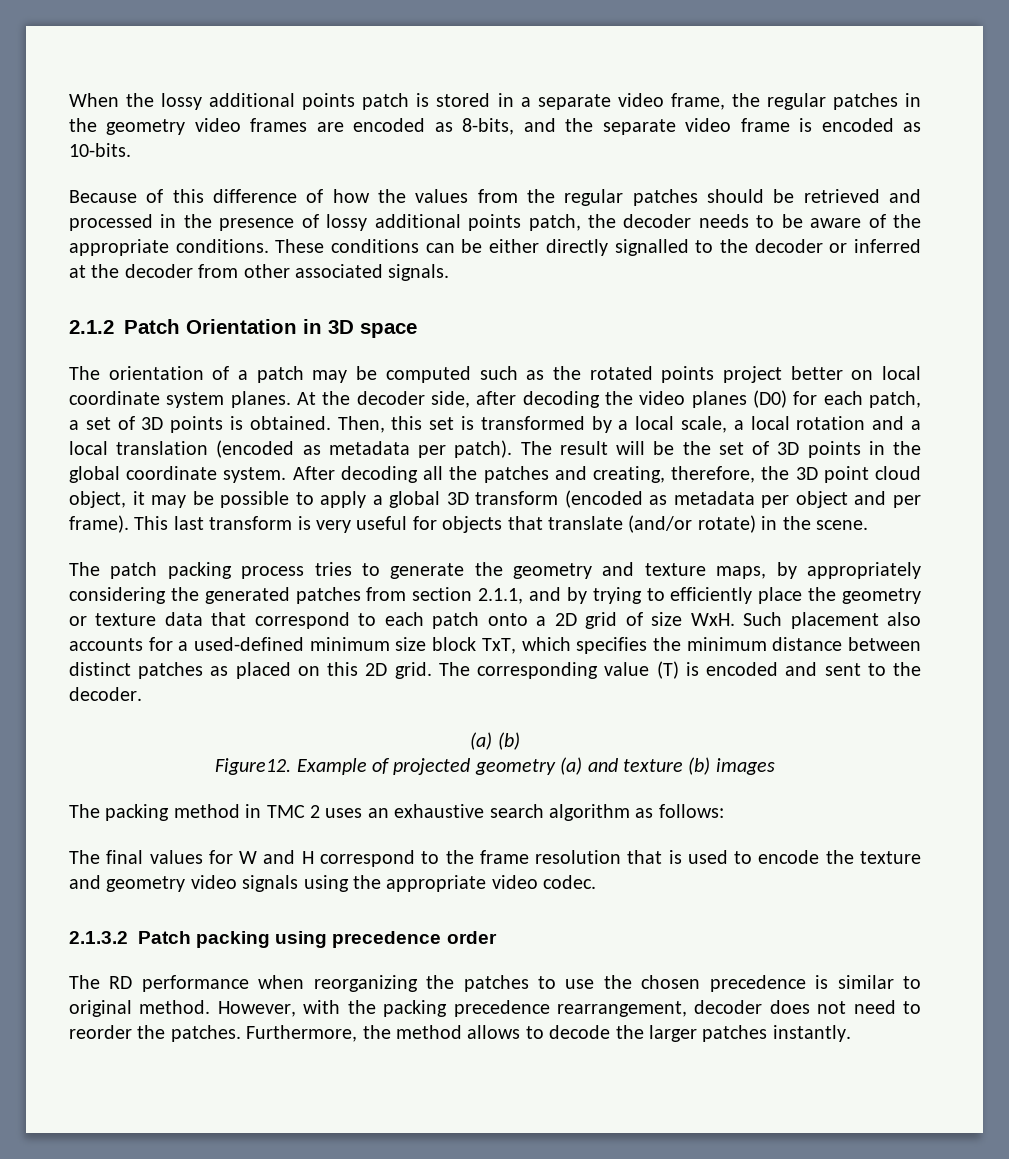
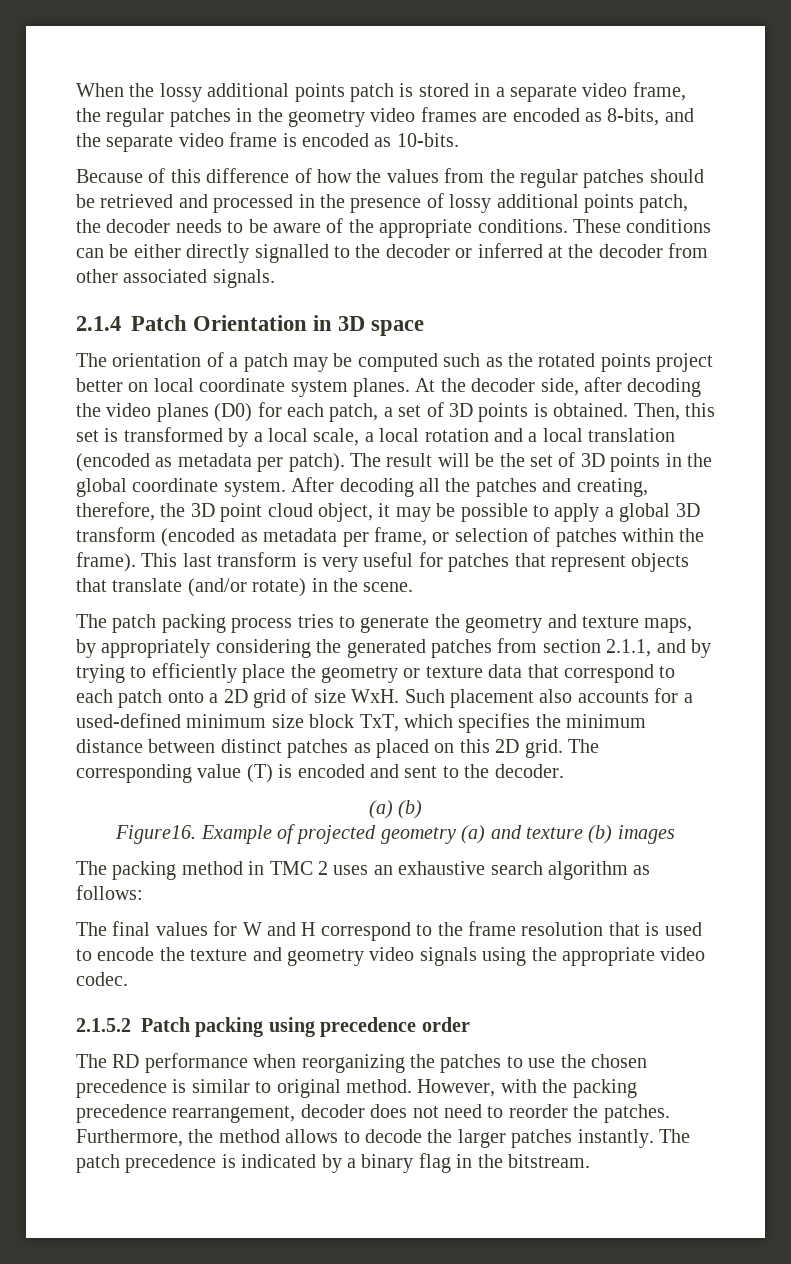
[69,320,114,334] 2.1.2 -> [76,316,121,331] 2.1.4
[795,491,921,508] object and per -> [374,527,705,547] frame, or selection of patches within the
(437, 523) none -> [448,553,626,572] patches that represent
[215,758,292,775] Figure12. -> [115,825,197,844] Figure16.
[69,931,128,944] 2.1.3.2 -> [76,1018,131,1032] 2.1.5.2
(851, 1033) none -> [658,1129,690,1143] [76,1153,590,1173] The patch precedence is indicated by a binary flag in the bitstream.

